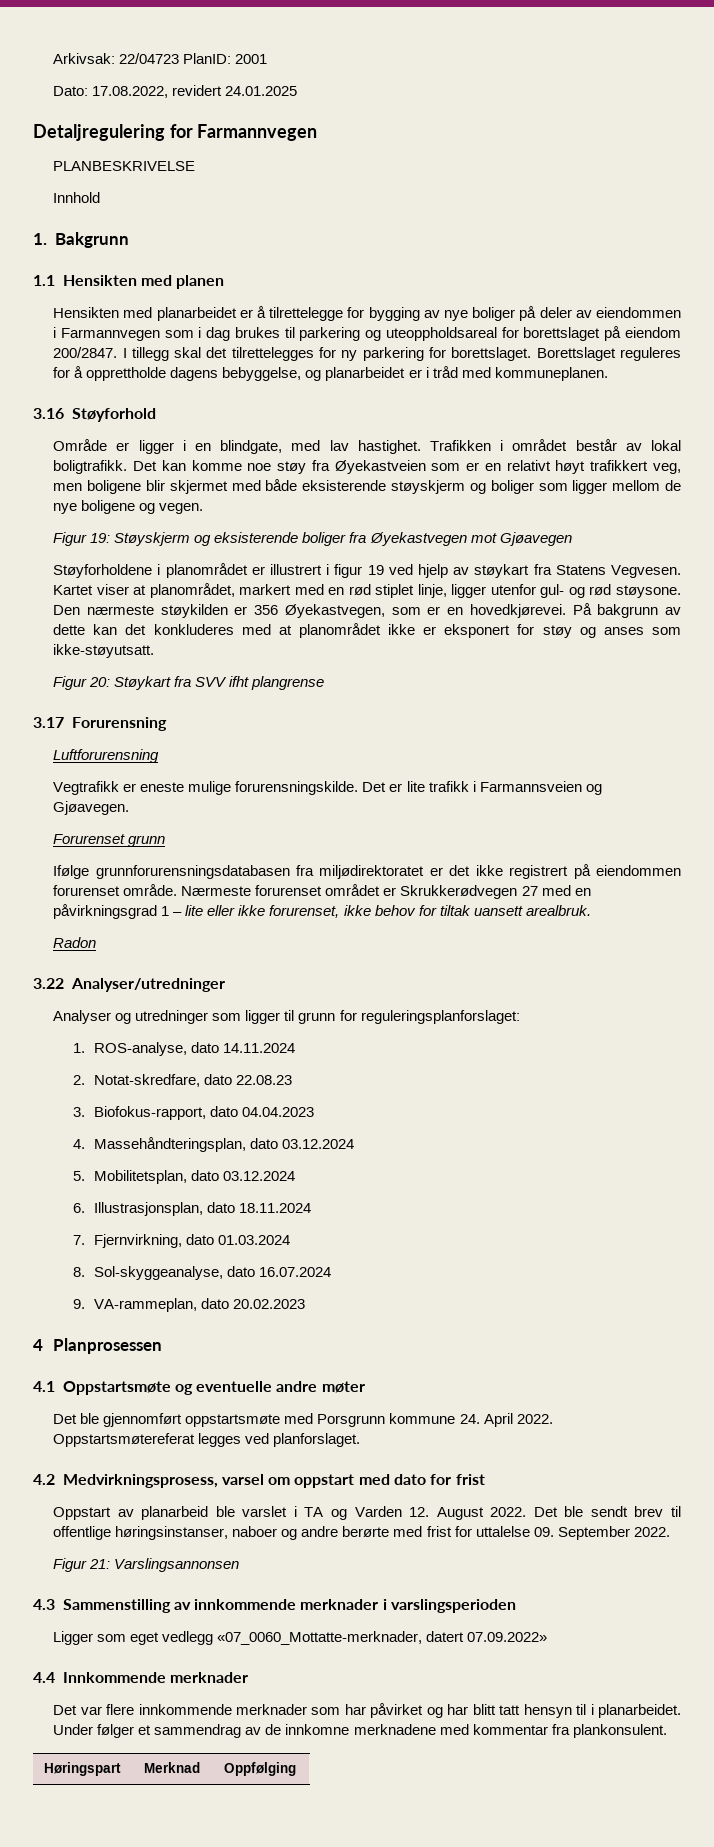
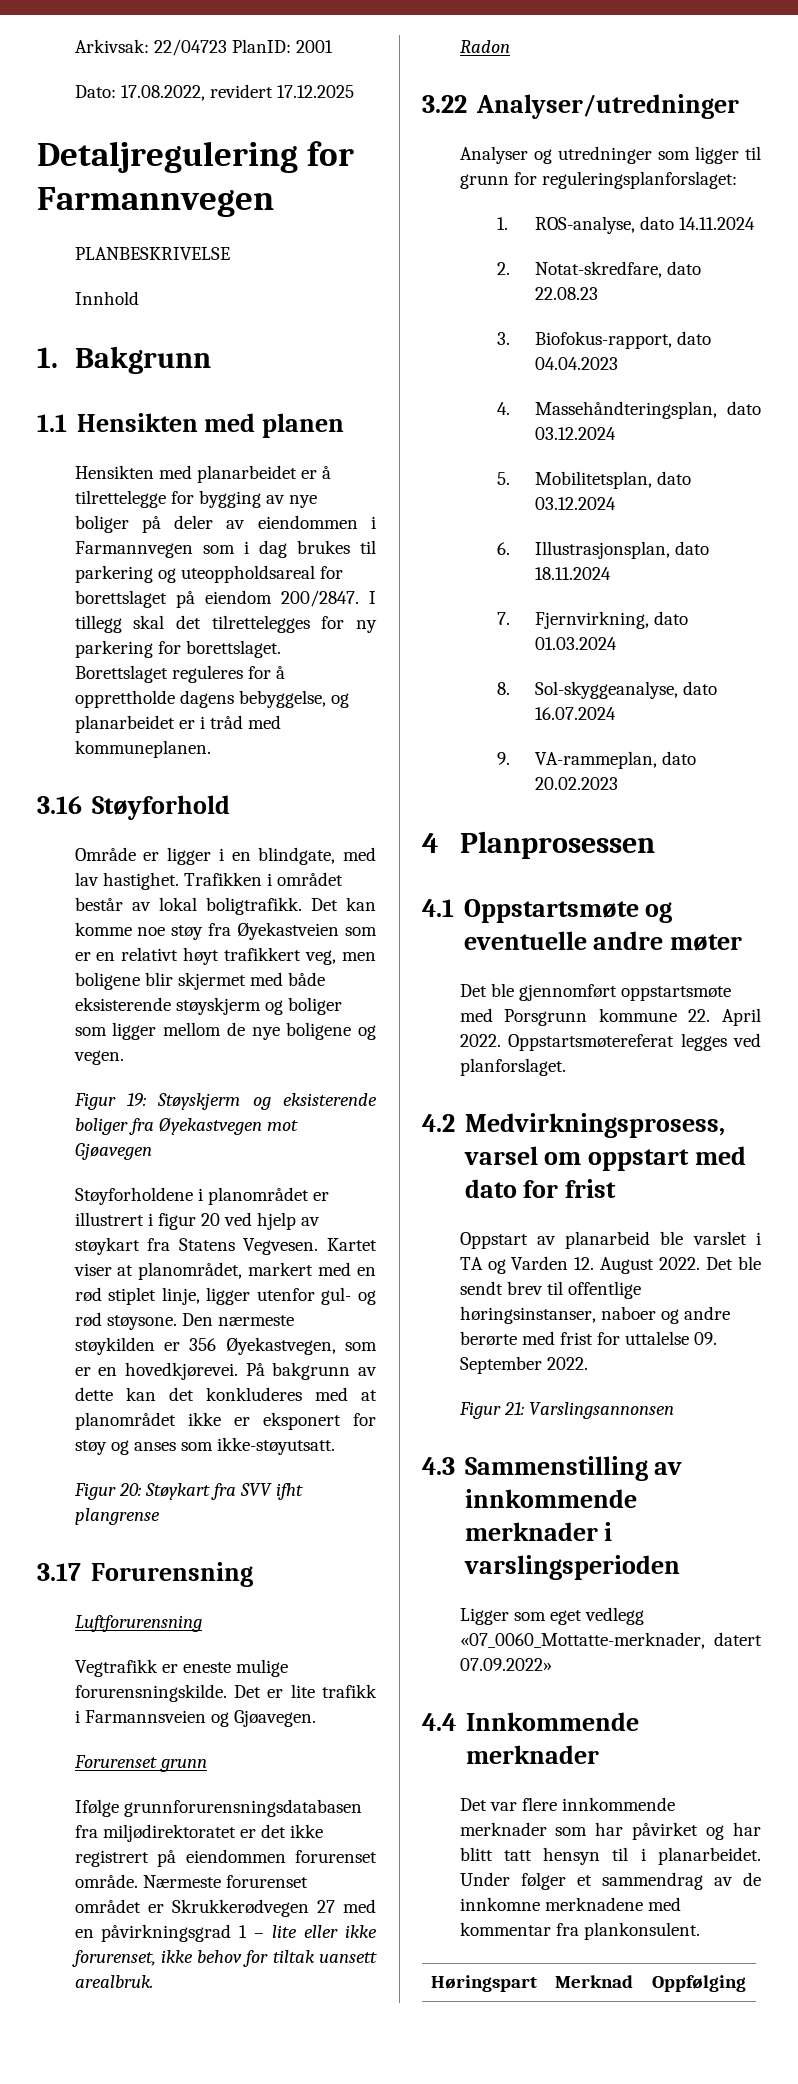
[225,86,298,96] 24.01.2025 -> [276,85,354,98] 17.12.2025
[367,565,384,575] 19 -> [200,1213,220,1226] 20
[459,1414,480,1424] 24. -> [688,1009,711,1022] 22.

